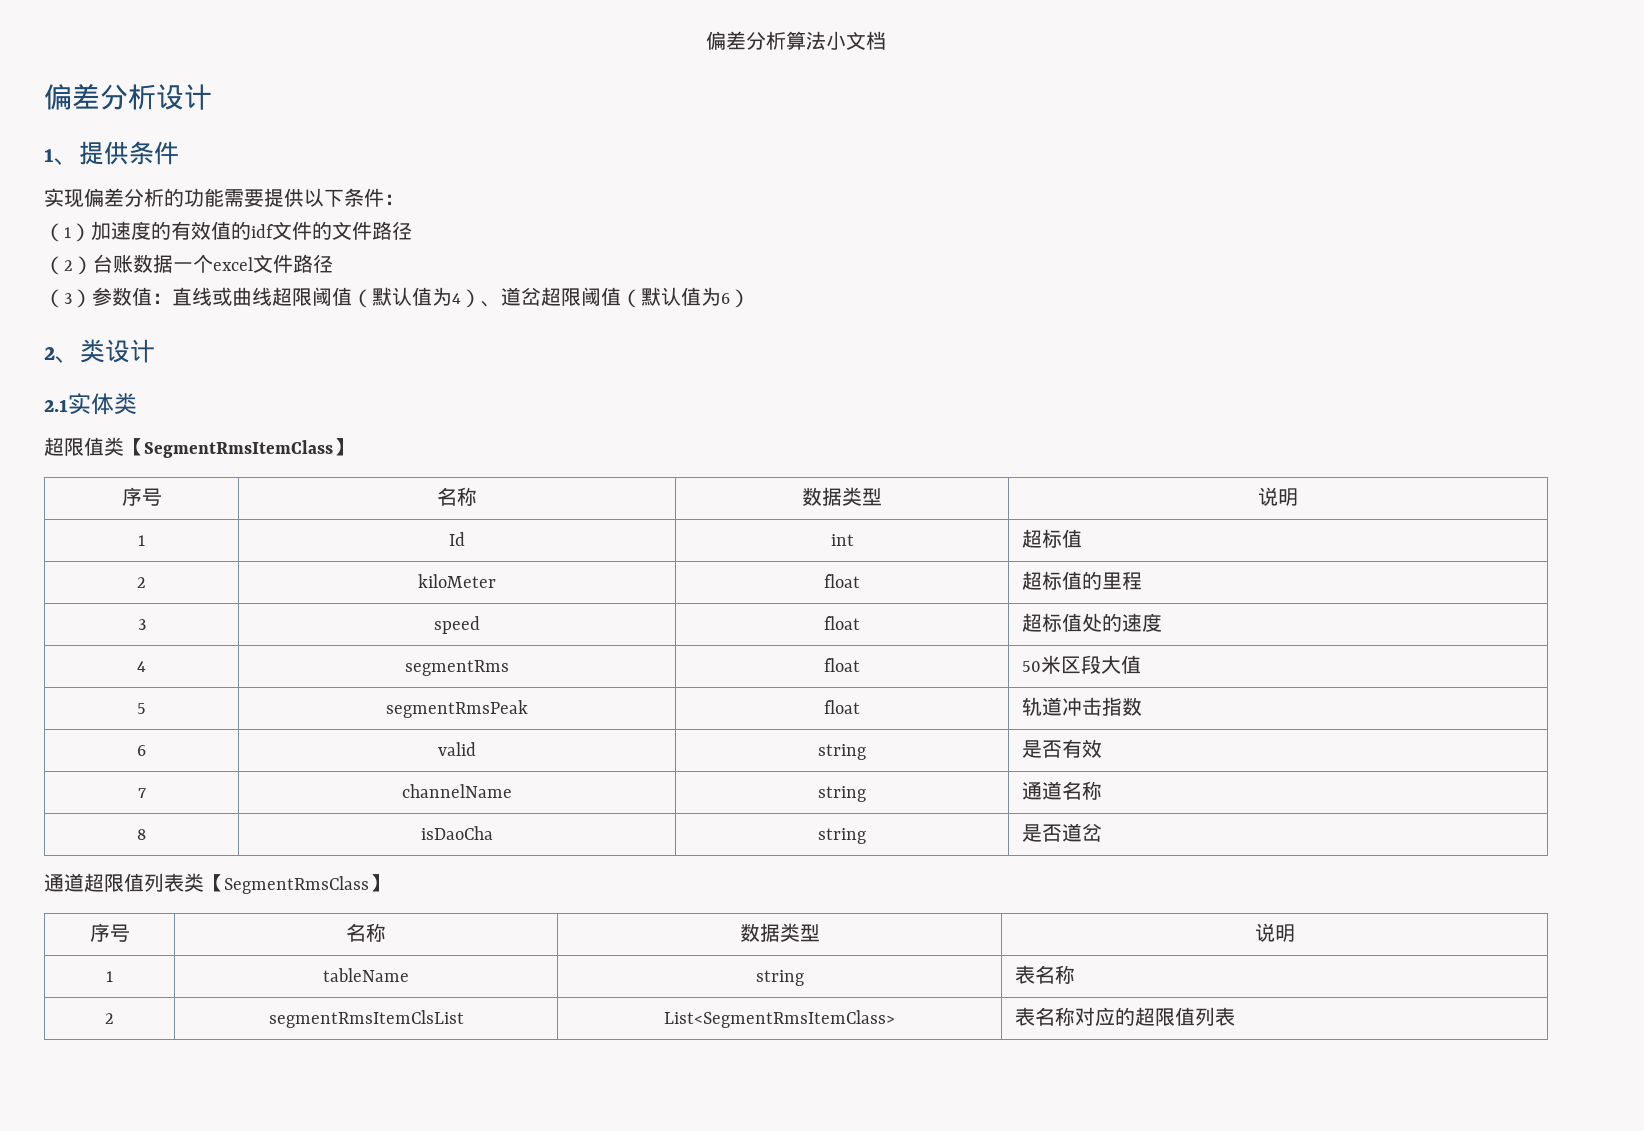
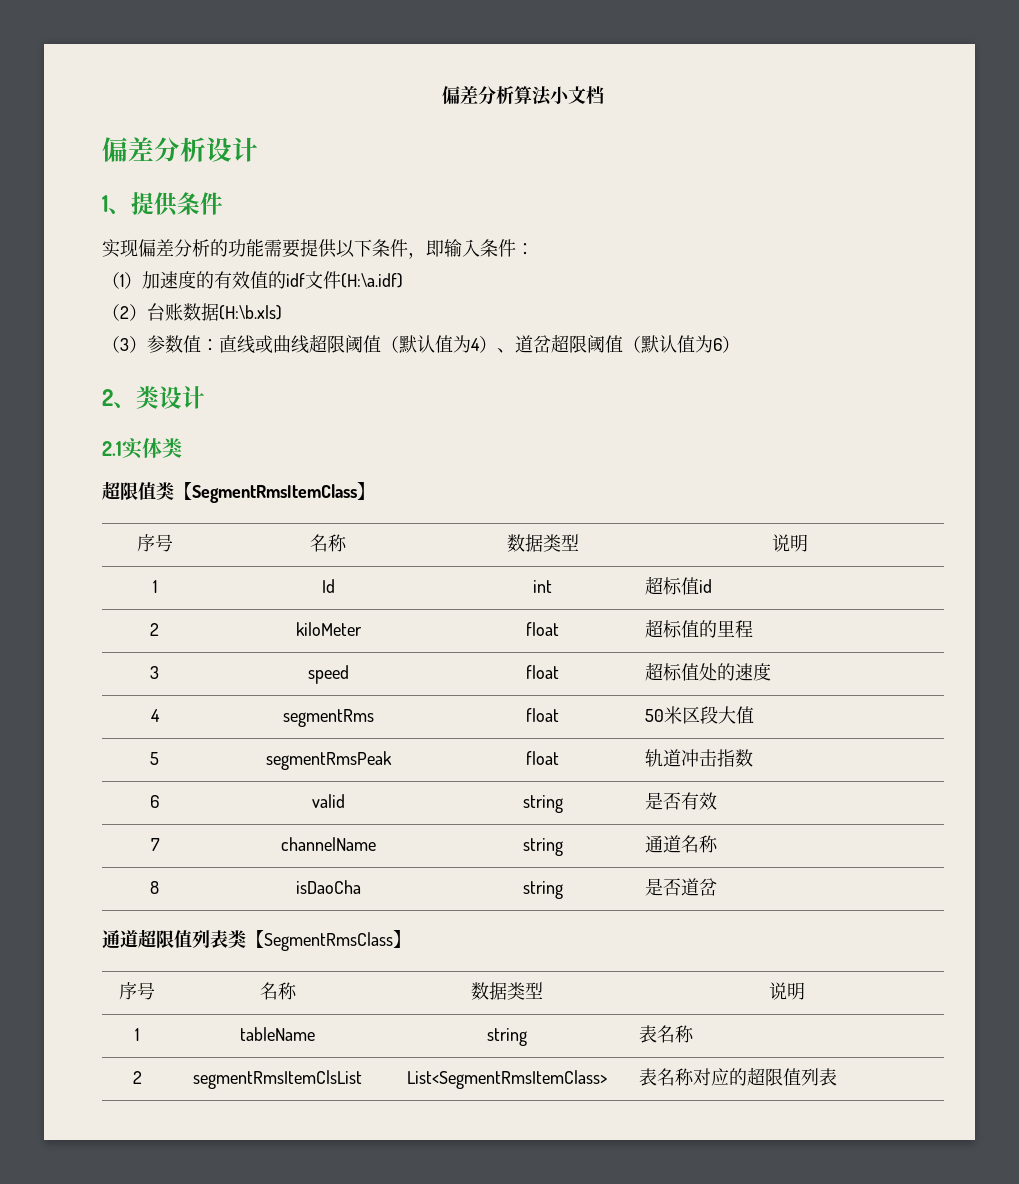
(384, 197) none -> [408,239,516,259] ，即输入条件
[312,221,412,240] 的文件路径 -> [341,273,403,288] (H:\a.idf)
[173,254,333,273] 一个excel文件路径 -> [219,305,282,320] (H:\b.xls)
(1083, 538) none -> [698,579,712,593] id

